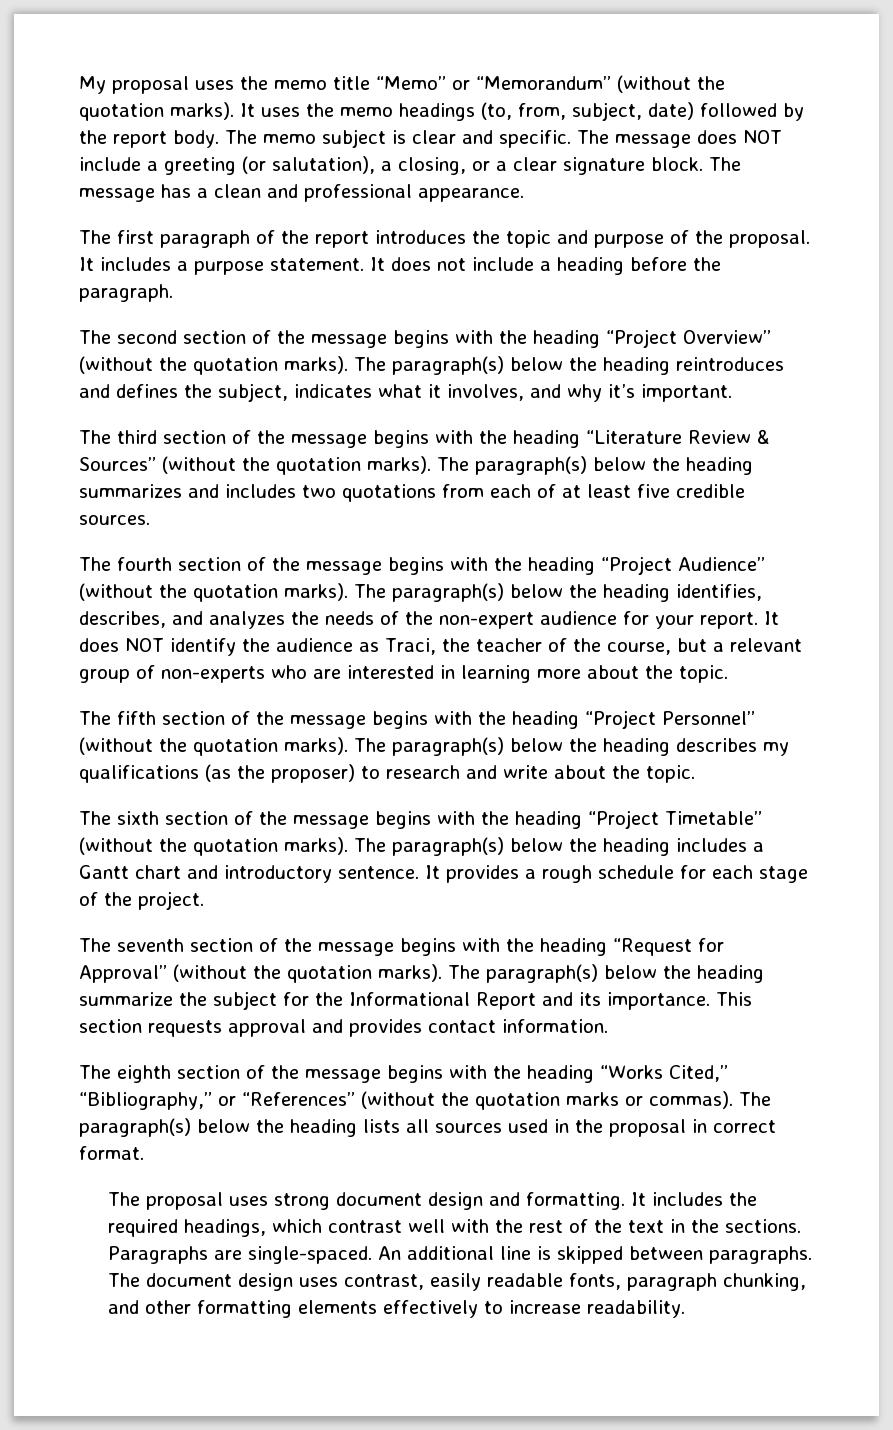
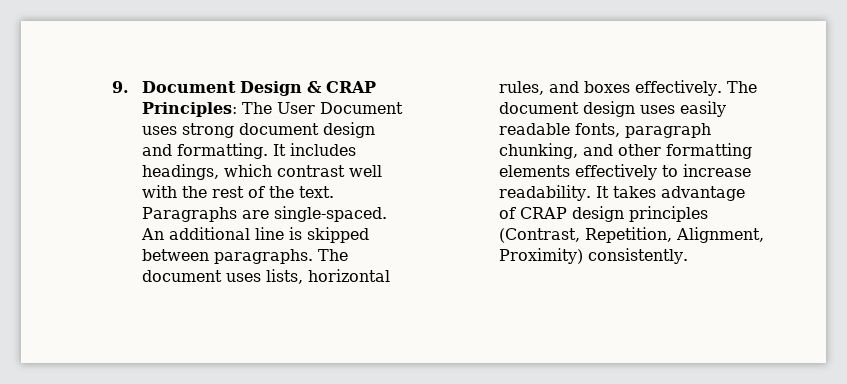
[79,75,725,94] [79,102,804,121] [79,129,782,148] [79,156,741,175] [79,184,524,202] [79,230,810,248] [79,257,721,275] [79,284,173,302] [79,329,771,348] [79,356,784,375] [79,383,732,402] [79,429,770,448] [79,456,753,475] [79,484,745,502] [79,515,150,525] [79,556,765,575] [79,583,762,602] [79,611,779,629] [79,638,802,656] [79,665,728,683] [79,710,755,729] [79,737,789,756] [79,764,695,783] [79,810,762,829] [79,837,764,856] [79,865,808,883] [79,891,204,910] [79,938,724,956] [79,964,764,983] [79,991,752,1010] [79,1019,608,1037] [79,1065,728,1083] [79,1091,771,1110] [79,1118,776,1137] [79,1146,144,1160] [107,1192,223,1210] My proposal uses the memo title “Memo” or “Memorandum” (without the quotation marks). It uses the memo headings (to, from, subject, date) followed by the report body. The memo subject is clear and specific. The message does NOT include a greeting (or salutation), a closing, or a clear signature block. The message has a clean and professional appearance. // The first paragraph of the report introduces the topic and purpose of the proposal. It includes a purpose statement. It does not include a heading before the paragraph. // The second section of the message begins with the heading “Project Overview” (without the quotation marks). The paragraph(s) below the heading reintroduces and defines the subject, indicates what it involves, and why it’s important. // The third section of the message begins with the heading “Literature Review & Sources” (without the quotation marks). The paragraph(s) below the heading summarizes and includes two quotations from each of at least five credible sources. // The fourth section of the message begins with the heading “Project Audience” (without the quotation marks). The paragraph(s) below the heading identifies, describes, and analyzes the needs of the non-expert audience for your report. It does NOT identify the audience as Traci, the teacher of the course, but a relevant group of non-experts who are interested in learning more about the topic. // The fifth section of the message begins with the heading “Project Personnel” (without the quotation marks). The paragraph(s) below the heading describes my qualifications (as the proposer) to research and write about the topic. // The sixth section of the message begins with the heading “Project Timetable” (without the quotation marks). The paragraph(s) below the heading includes a Gantt chart and introductory sentence. It provides a rough schedule for each stage of the project. // The seventh section of the message begins with the heading “Request for Approval” (without the quotation marks). The paragraph(s) below the heading summarize the subject for the Informational Report and its importance. This section requests approval and provides contact information. // The eighth section of the message begins with the heading “Works Cited,” “Bibliography,” or “References” (without the quotation marks or commas). The paragraph(s) below the heading lists all sources used in the proposal in correct format. // The proposal -> [112,81,377,96] [142,102,404,117] 9. Document Design & CRAP Principles: The User Document
[728,1192,757,1206] [107,1219,178,1237] the required -> (357, 149) none
[627,1219,801,1233] text in the sections. -> [299,186,335,198] text.
(232, 1280) none -> [226,269,391,284] [499,80,758,96] [499,102,580,114] uses lists, horizontal rules, and boxes effectively. The document
[343,1274,424,1290] contrast, -> (676, 109) none
(685, 1309) none -> [596,186,746,201] [499,206,709,222] [499,227,765,243] [499,248,689,264] It takes advantage of CRAP design principles (Contrast, Repetition, Alignment, Proximity) consistently.

